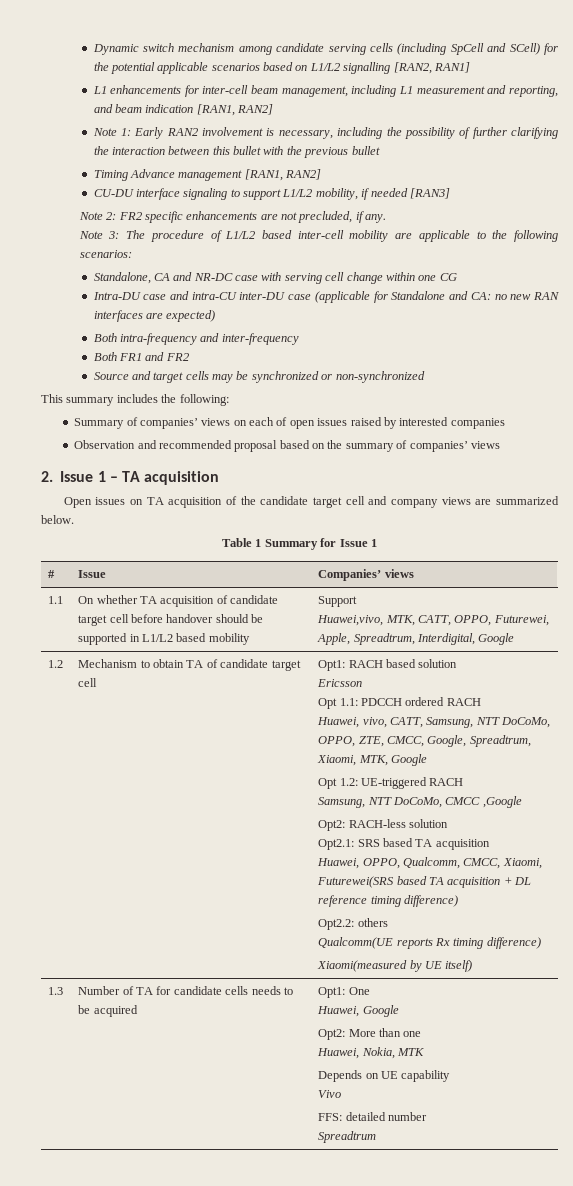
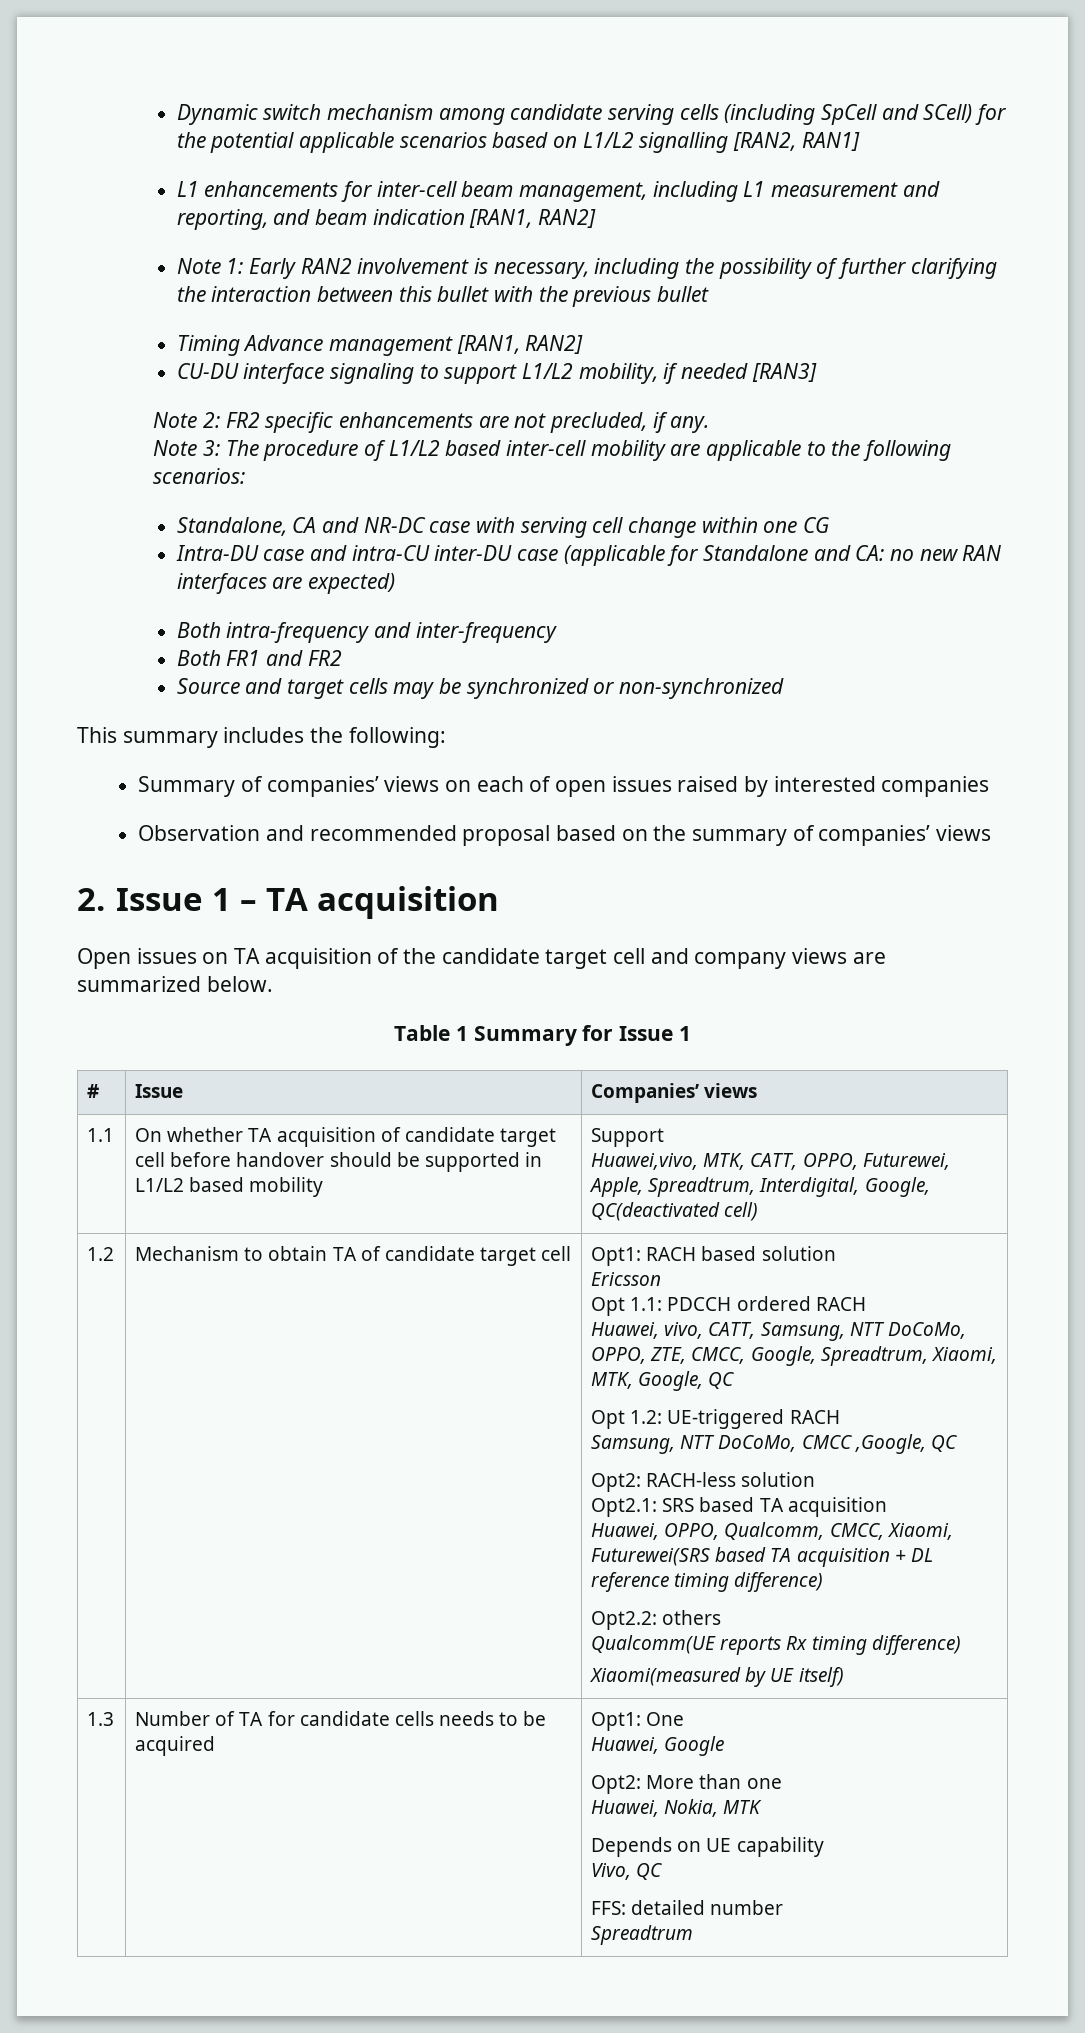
[478,633,515,645] Google -> [864,1177,930,1197] [591,1202,759,1221] Google, QC(deactivated cell)
[391,754,428,766] Google -> [638,1371,736,1391] Google, QC
[482,796,522,808] ,Google -> [854,1434,958,1454] ,Google, QC
[318,1090,342,1098] Vivo -> [591,1863,664,1880] Vivo, QC

